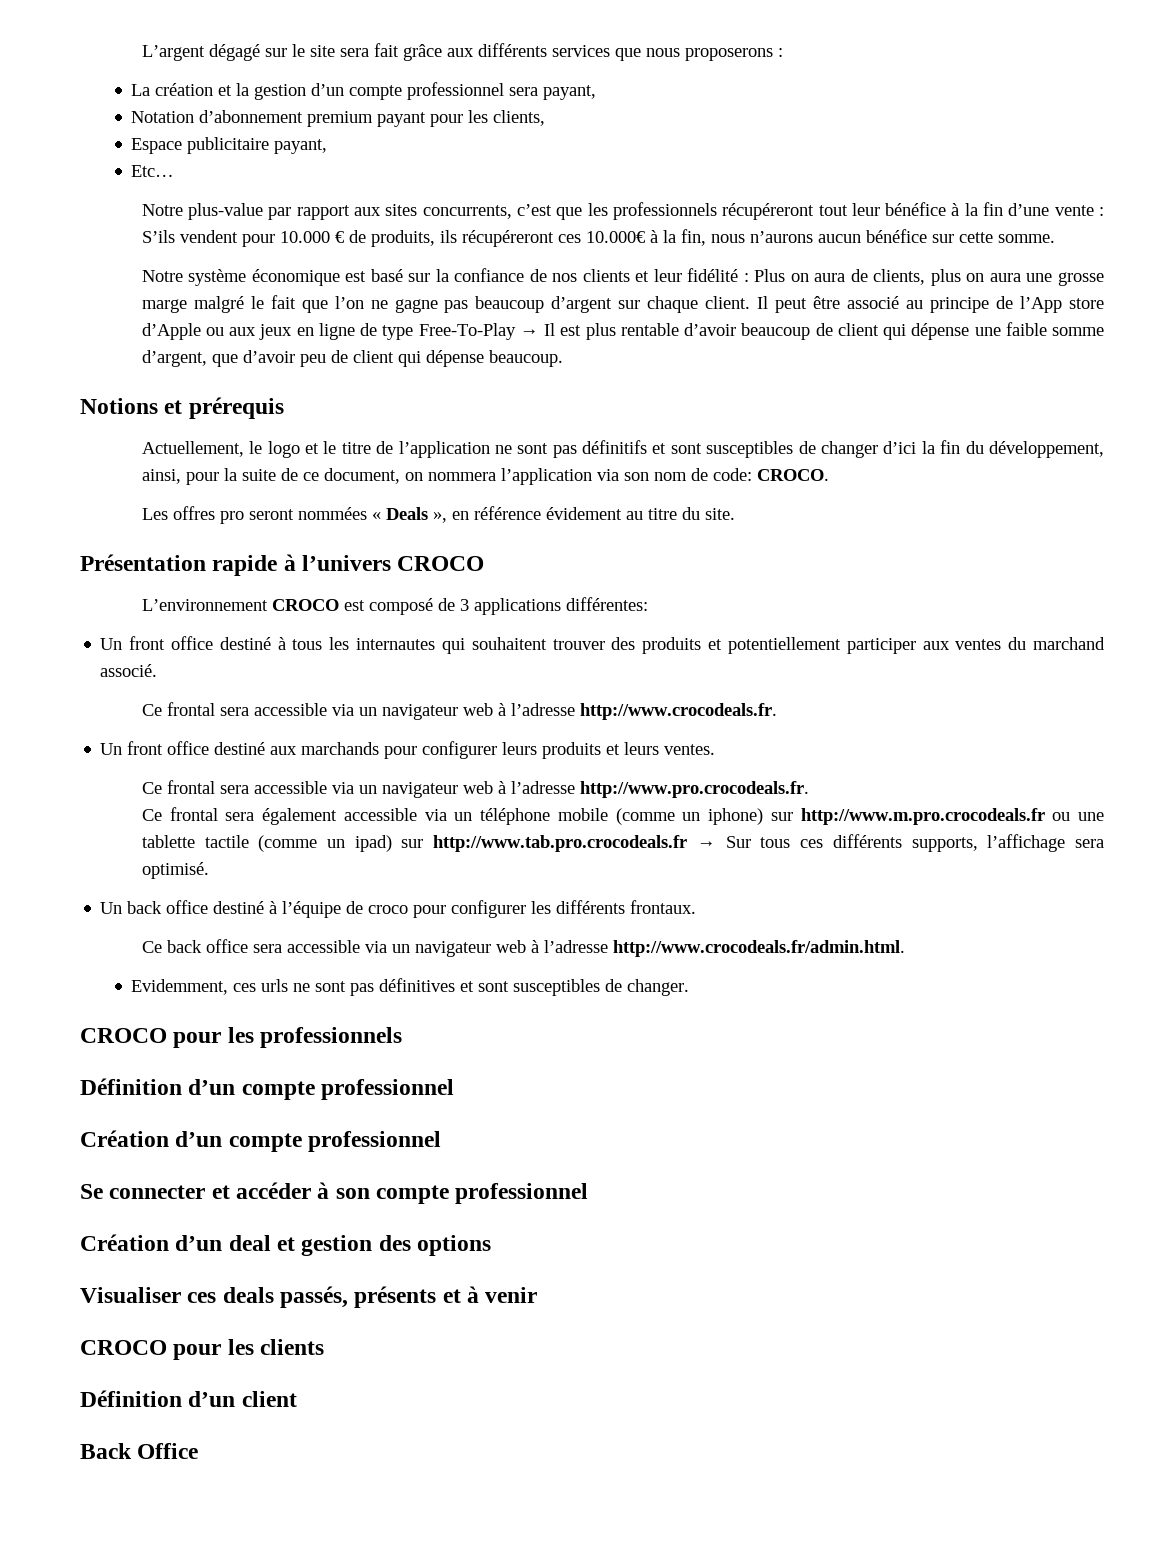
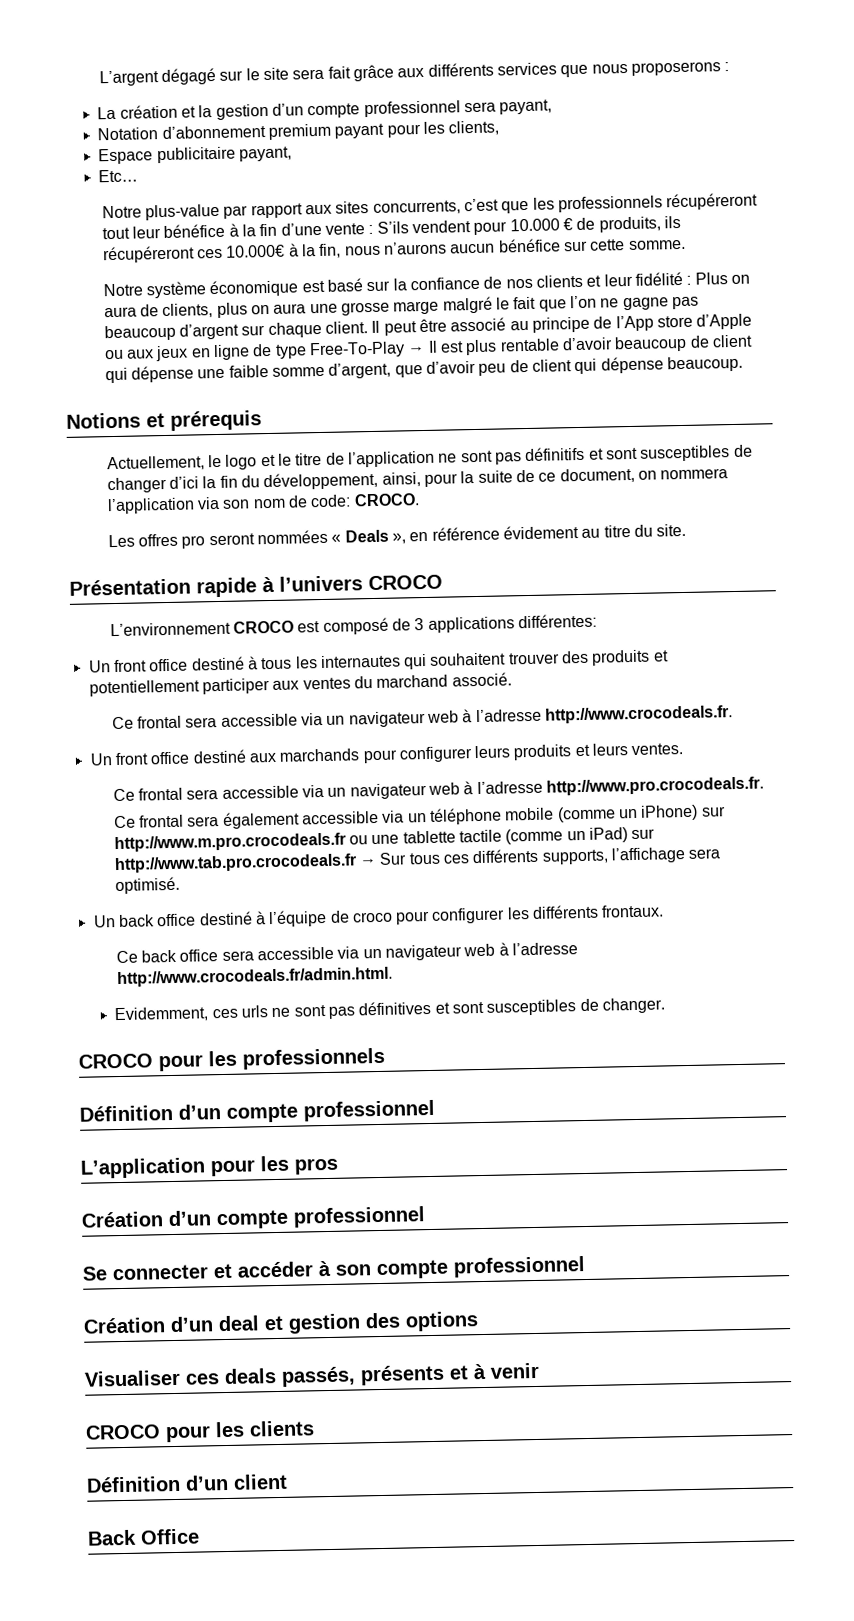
[708,808,764,825] iphone) -> [640,804,699,821] iPhone)
[354,835,392,852] ipad) -> [588,827,628,843] iPad)
(455, 1089) none -> [80,1155,339,1179] // L’application pour les pros

